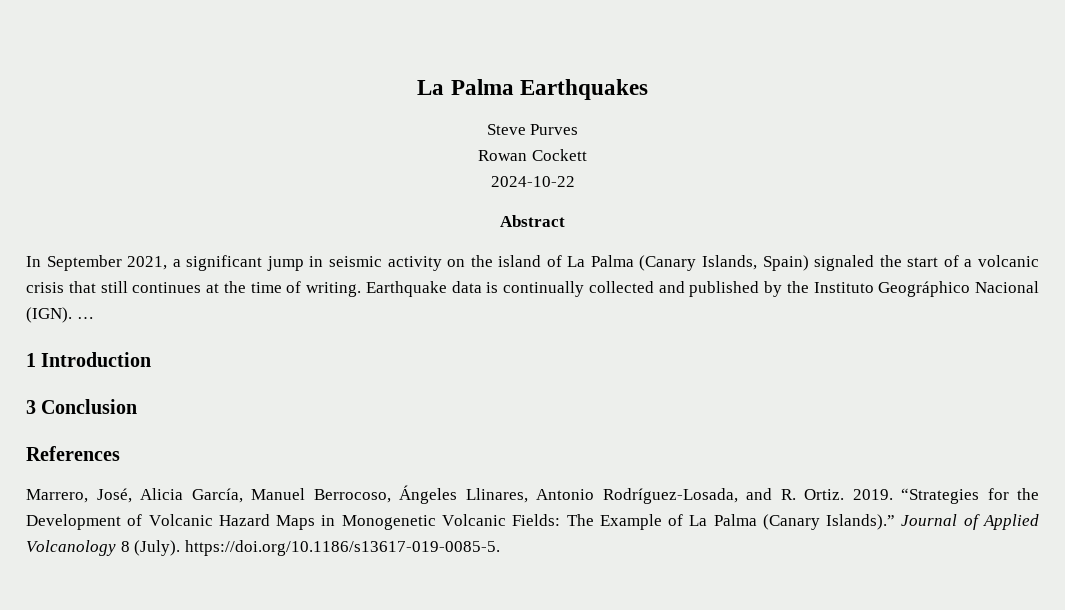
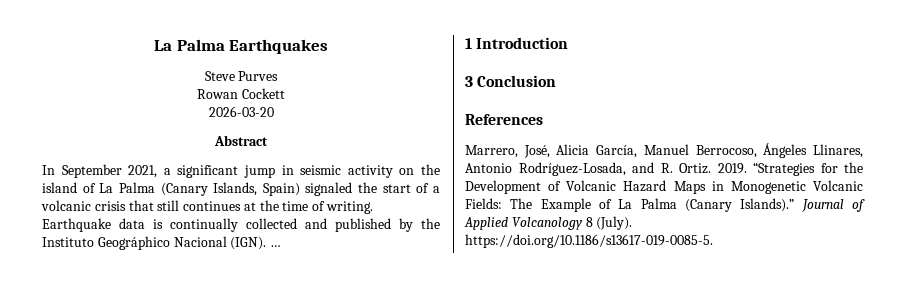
[490,176,575,187] 2024-10-22 -> [208,106,274,117] 2026-03-20

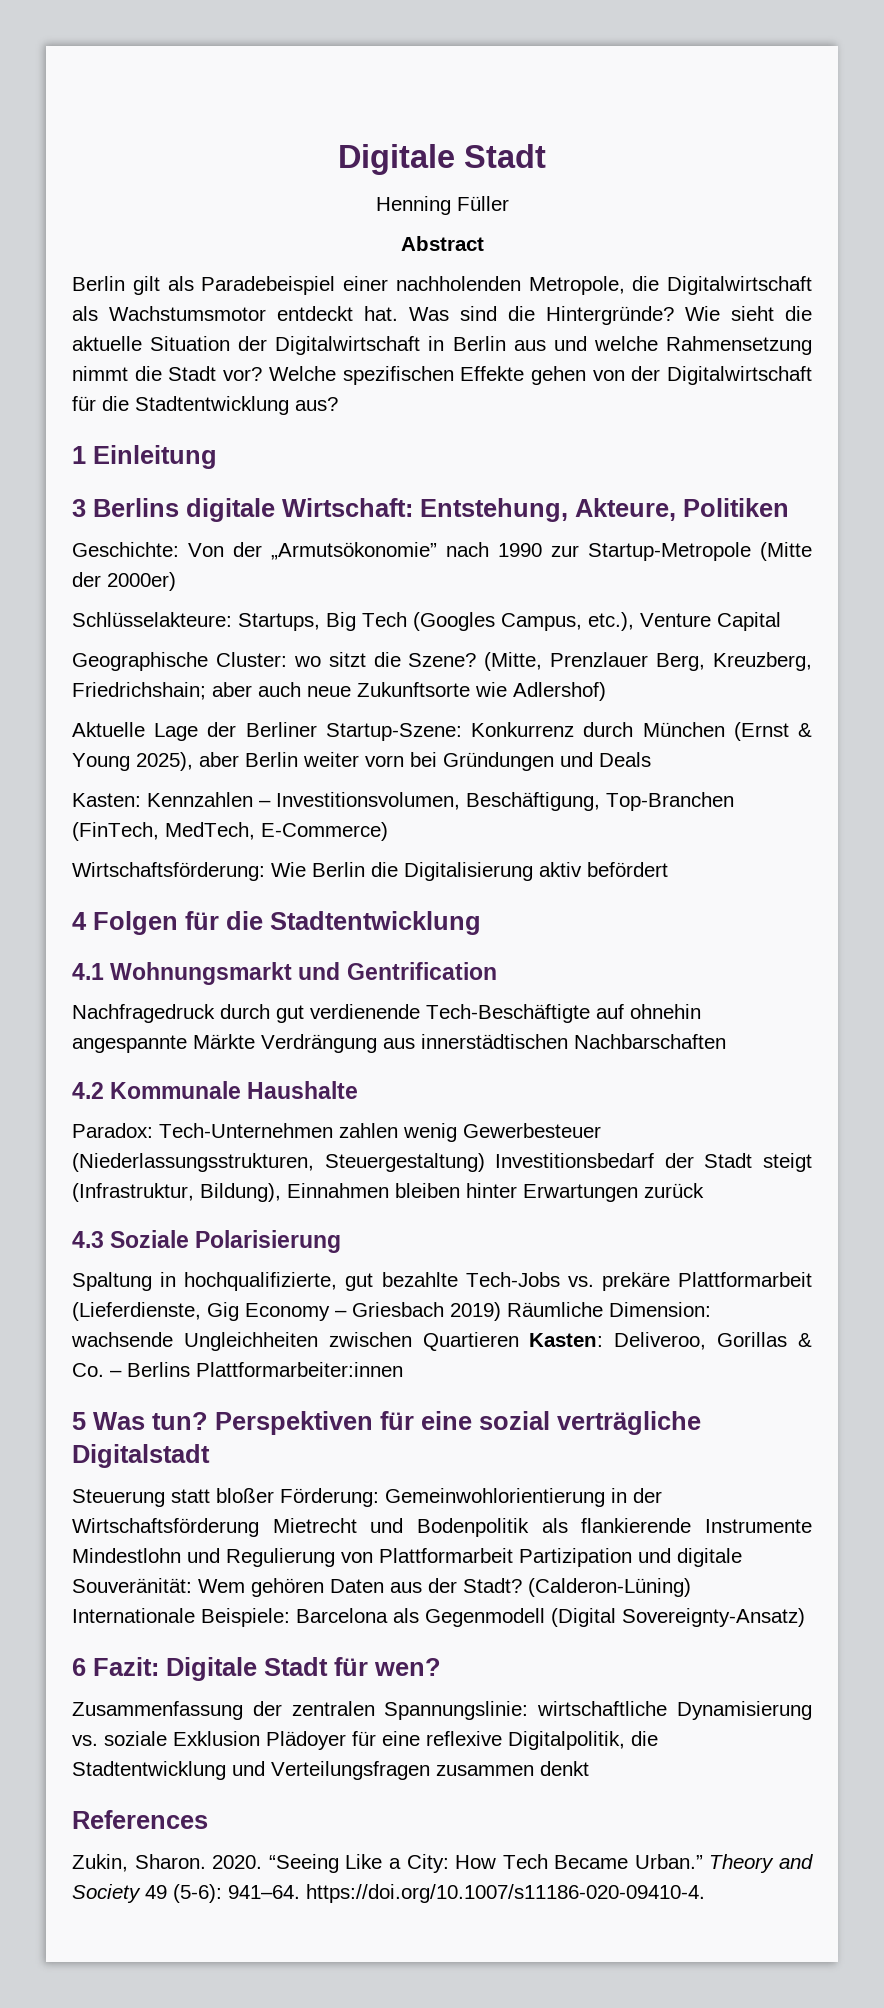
[153,39,329,54] [204,71,279,81] [197,88,285,99] [208,106,274,117] [214,135,268,146] [42,164,441,178] [42,182,440,196] [41,200,374,214] [42,218,440,232] [42,236,282,250] La Palma Earthquakes // Steve Purves // Rowan Cockett // 2026-03-20 // Abstract // In September 2021, a significant jump in seismic activity on the island of La Palma (Canary Islands, Spain) signaled the start of a volcanic crisis that still continues at the time of writing. Earthquake data is continually collected and published by the Instituto Geográphico Nacional (IGN). … -> [338,144,546,175] [375,196,509,215] [400,236,484,251] [72,276,812,295] [72,306,812,325] [72,336,812,355] [72,366,812,385] [72,396,338,415] Digitale Stadt // Henning Füller // Abstract // Berlin gilt als Paradebeispiel einer nachholenden Metropole, die Digitalwirtschaft als Wachstumsmotor entdeckt hat. Was sind die Hintergründe? Wie sieht die aktuelle Situation der Digitalwirtschaft in Berlin aus und welche Rahmensetzung nimmt die Stadt vor? Welche spezifischen Effekte gehen von der Digitalwirtschaft für die Stadtentwicklung aus?
[476,37,569,49] Introduction -> [93,445,217,469] Einleitung
[477,75,557,87] [465,114,543,125] [465,143,863,158] [465,162,863,176] [465,180,863,194] [465,198,865,212] [464,216,633,230] [465,234,713,248] Conclusion // References // Marrero, José, Alicia García, Manuel Berrocoso, Ángeles Llinares, Antonio Rodríguez-Losada, and R. Ortiz. 2019. “Strategies for the Development of Volcanic Hazard Maps in Monogenetic Volcanic Fields: The Example of La Palma (Canary Islands).” Journal of Applied Volcanology 8 (July). https://doi.org/10.1186/s13617-019-0085-5. -> [93,498,789,522] [72,542,812,561] [72,572,176,591] [72,612,781,631] [72,652,813,671] [72,682,606,701] [72,722,812,741] [72,752,651,771] [72,792,734,811] [72,822,388,841] [72,862,668,881] [72,911,481,935] [72,962,497,985] [72,1004,701,1023] [72,1034,726,1053] [72,1081,359,1099] [72,1123,601,1142] [72,1153,813,1172] [72,1183,704,1202] [72,1230,342,1253] [72,1272,812,1291] [72,1302,711,1321] [71,1332,812,1351] [72,1362,403,1377] [72,1411,701,1435] [72,1444,210,1468] [72,1488,662,1507] [72,1518,812,1537] [72,1548,742,1567] [72,1578,691,1597] [72,1608,805,1627] [72,1657,441,1681] [72,1701,812,1720] [72,1731,658,1750] [72,1761,589,1780] [72,1810,208,1829] [72,1854,813,1873] [72,1884,705,1903] Berlins digitale Wirtschaft: Entstehung, Akteure, Politiken // Geschichte: Von der „Armutsökonomie” nach 1990 zur Startup-Metropole (Mitte der 2000er) // Schlüsselakteure: Startups, Big Tech (Googles Campus, etc.), Venture Capital // Geographische Cluster: wo sitzt die Szene? (Mitte, Prenzlauer Berg, Kreuzberg, Friedrichshain; aber auch neue Zukunftsorte wie Adlershof) // Aktuelle Lage der Berliner Startup-Szene: Konkurrenz durch München (Ernst & Young 2025), aber Berlin weiter vorn bei Gründungen und Deals // Kasten: Kennzahlen – Investitionsvolumen, Beschäftigung, Top-Branchen (FinTech, MedTech, E-Commerce) // Wirtschaftsförderung: Wie Berlin die Digitalisierung aktiv befördert // 4 Folgen für die Stadtentwicklung // 4.1 Wohnungsmarkt und Gentrification // Nachfragedruck durch gut verdienende Tech-Beschäftigte auf ohnehin angespannte Märkte Verdrängung aus innerstädtischen Nachbarschaften // 4.2 Kommunale Haushalte // Paradox: Tech-Unternehmen zahlen wenig Gewerbesteuer (Niederlassungsstrukturen, Steuergestaltung) Investitionsbedarf der Stadt steigt (Infrastruktur, Bildung), Einnahmen bleiben hinter Erwartungen zurück // 4.3 Soziale Polarisierung // Spaltung in hochqualifizierte, gut bezahlte Tech-Jobs vs. prekäre Plattformarbeit (Lieferdienste, Gig Economy – Griesbach 2019) Räumliche Dimension: wachsende Ungleichheiten zwischen Quartieren Kasten: Deliveroo, Gorillas & Co. – Berlins Plattformarbeiter:innen // 5 Was tun? Perspektiven für eine sozial verträgliche Digitalstadt // Steuerung statt bloßer Förderung: Gemeinwohlorientierung in der Wirtschaftsförderung Mietrecht und Bodenpolitik als flankierende Instrumente Mindestlohn und Regulierung von Plattformarbeit Partizipation und digitale Souveränität: Wem gehören Daten aus der Stadt? (Calderon-Lüning) Internationale Beispiele: Barcelona als Gegenmodell (Digital Sovereignty-Ansatz) // 6 Fazit: Digitale Stadt für wen? // Zusammenfassung der zentralen Spannungslinie: wirtschaftliche Dynamisierung vs. soziale Exklusion Plädoyer für eine reflexive Digitalpolitik, die Stadtentwicklung und Verteilungsfragen zusammen denkt // References // Zukin, Sharon. 2020. “Seeing Like a City: How Tech Became Urban.” Theory and Society 49 (5-6): 941–64. https://doi.org/10.1007/s11186-020-09410-4.

